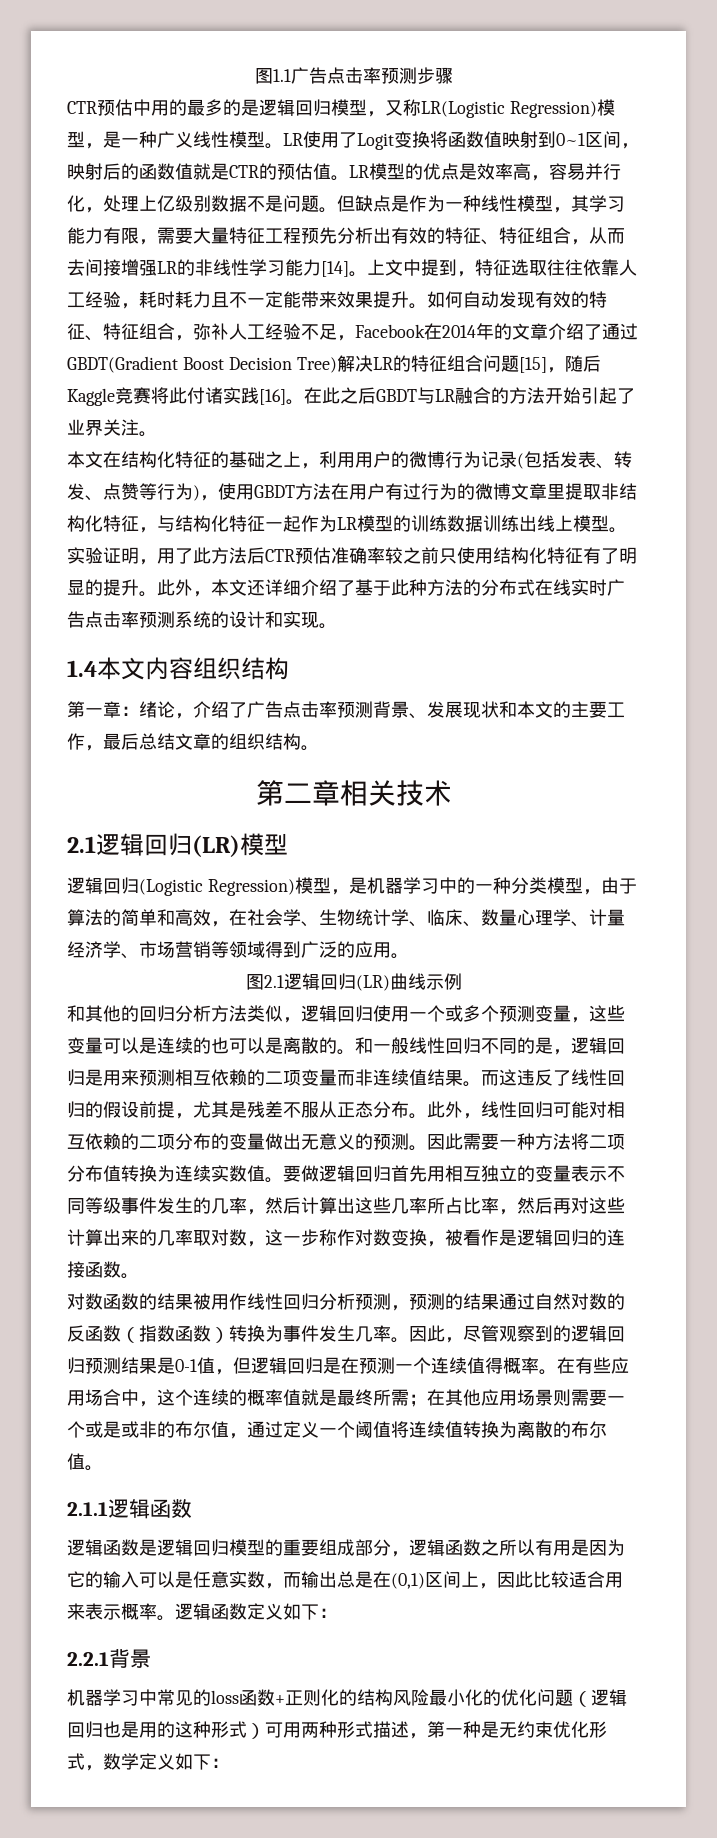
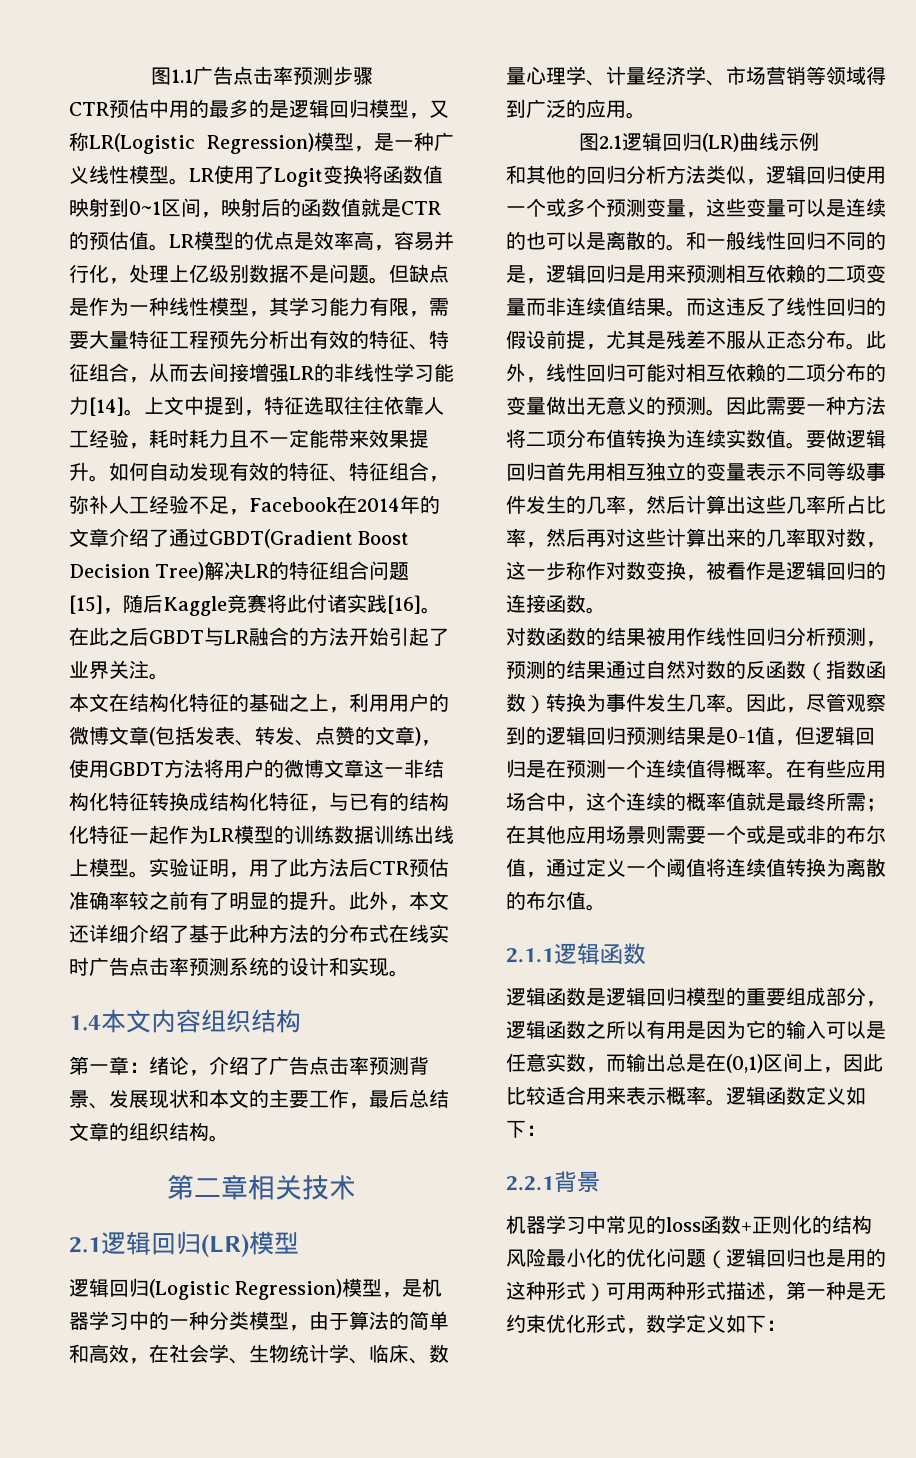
[445,451,517,468] 行为记录 -> [109,726,149,745] 文章
[139,483,193,500] 等行为 -> [355,726,415,745] 的文章
[331,483,601,500] 在用户有过行为的微博文章里提取 -> [204,759,404,778] 将用户的微博文章这一
[139,515,175,533] ，与 -> [149,792,409,812] 转换成结构化特征，与已有的
[439,547,583,564] 只使用结构化特征 -> (189, 900) none

